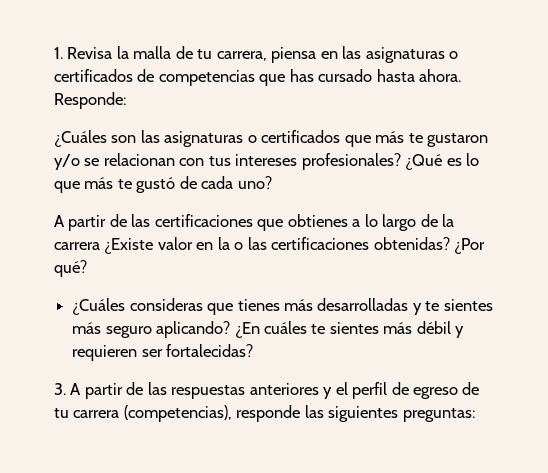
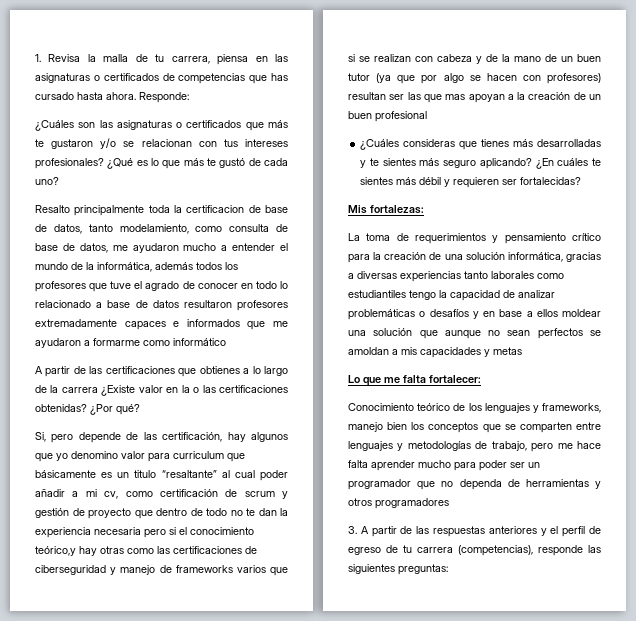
(272, 182) none -> [35,205,289,216] [35,224,288,234] [35,243,288,253] [35,262,238,272] [35,281,288,292] [35,300,288,311] [35,319,288,330] [35,338,226,348] // Resalto principalmente toda la certificacion de base de datos, tanto modelamiento, como consulta de base de datos, me ayudaron mucho a entender el mundo de la informática, además todos los profesores que tuve el agrado de conocer en todo lo relacionado a base de datos resultaron profesores extremadamente capaces e informados que me ayudaron a formarme como informático
(87, 268) none -> [35,432,288,443] [35,451,245,462] [35,470,288,481] [35,488,288,499] [35,508,288,519] [35,527,254,538] [35,546,257,556] [35,565,288,576] [348,54,601,64] [348,73,601,84] [348,92,601,103] [348,111,427,122] // Si, pero depende de las certificación, hay algunos que yo denomino valor para curriculum que básicamente es un titulo “resaltante” al cual poder añadir a mi cv, como certificación de scrum y gestión de proyecto que dentro de todo no te dan la experiencia necesaria pero si el conocimiento teórico,y hay otras como las certificaciones de ciberseguridad y manejo de frameworks varios que si se realizan con cabeza y de la mano de un buen tutor (ya que por algo se hacen con profesores) resultan ser las que mas apoyan a la creación de un buen profesional
(254, 350) none -> [348,205,424,214] [348,233,601,244] [348,252,601,263] [348,271,564,282] [348,290,555,301] [348,309,601,320] [348,328,601,339] [348,347,522,358] [348,375,481,386] [348,403,601,413] [348,422,601,433] [348,441,601,452] [348,460,540,471] [348,479,601,490] [348,498,449,509] // Mis fortalezas: // La toma de requerimientos y pensamiento crítico para la creación de una solución informática, gracias a diversas experiencias tanto laborales como estudiantiles tengo la capacidad de analizar problemáticas o desafíos y en base a ellos moldear una solución que aunque no sean perfectos se amoldan a mis capacidades y metas // Lo que me falta fortalecer: // Conocimiento teórico de los lenguajes y frameworks, manejo bien los conceptos que se comparten entre lenguajes y metodologías de trabajo, pero me hace falta aprender mucho para poder ser un programador que no dependa de herramientas y otros programadores

